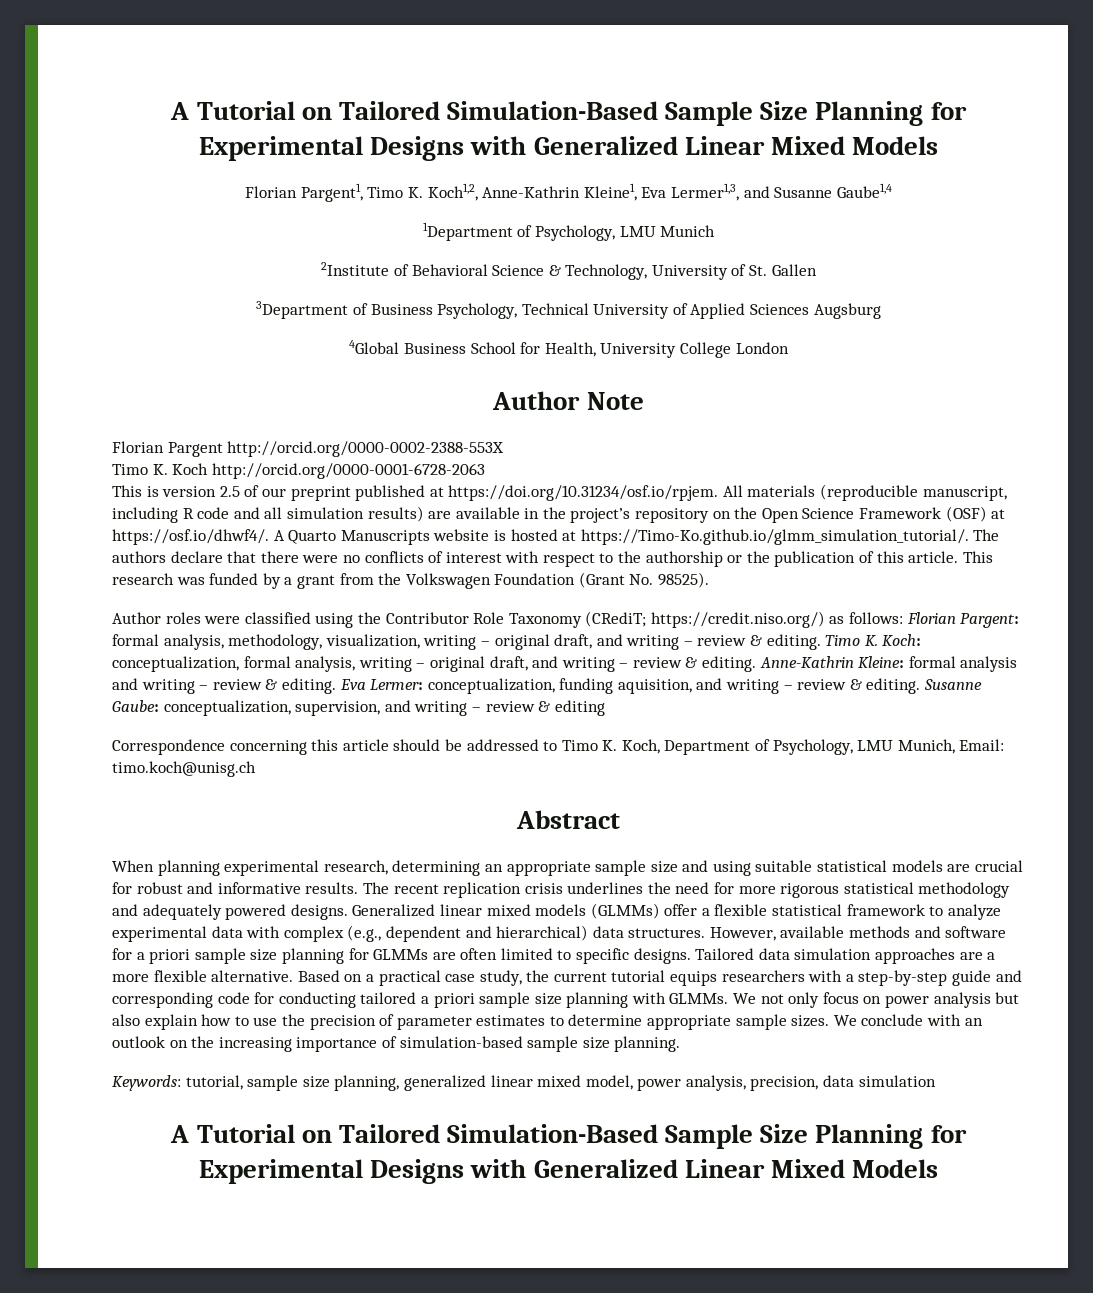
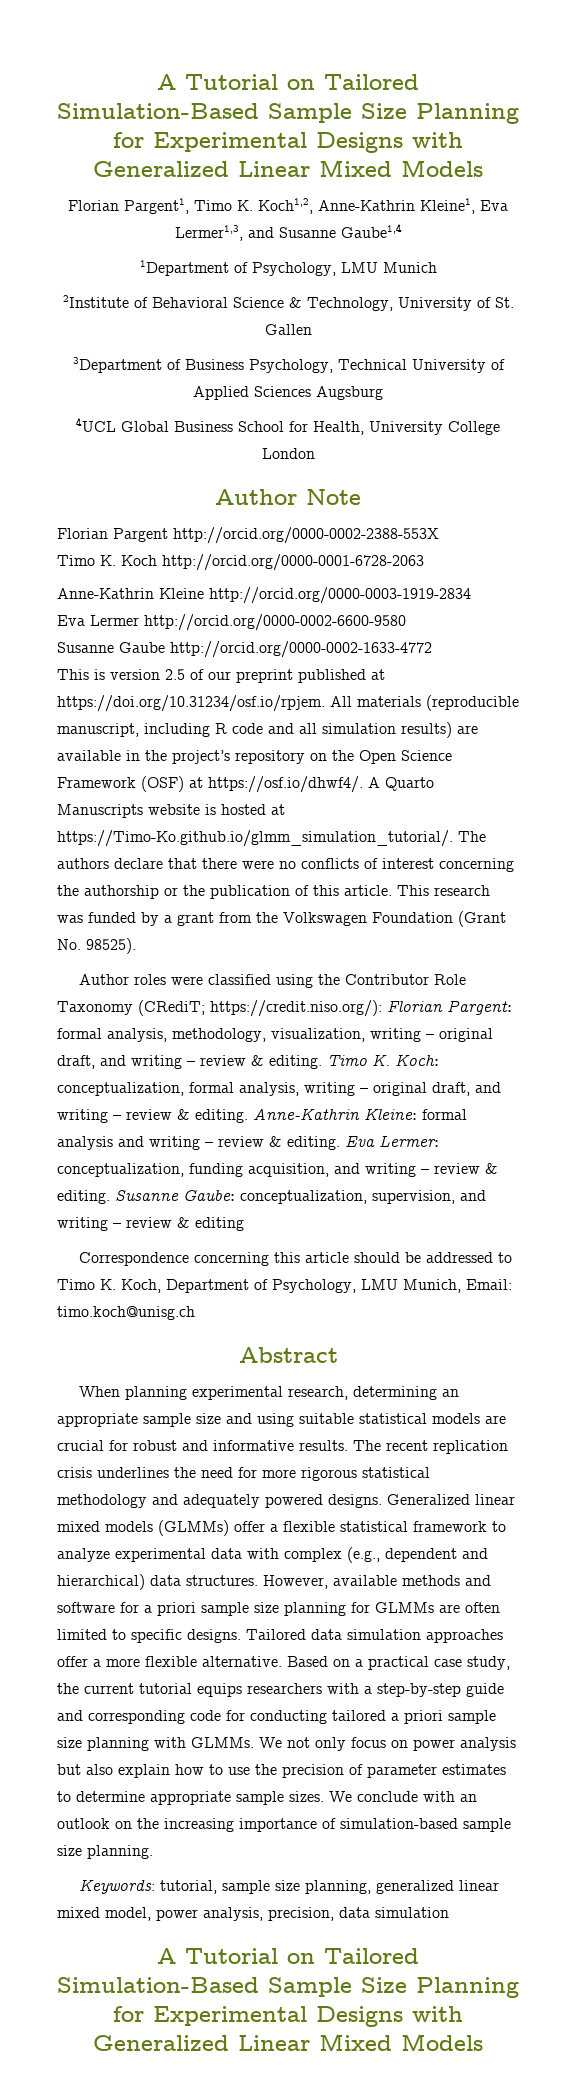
[349,340,400,354] 4Global -> [76,417,169,432] 4UCL Global
(485, 471) none -> [57,587,471,604] [57,614,406,631] [57,641,432,658] // Anne-Kathrin Kleine http://orcid.org/0000-0003-1919-2834 // Eva Lermer http://orcid.org/0000-0002-6600-9580 // Susanne Gaube http://orcid.org/0000-0002-1633-4772
[505,551,614,567] with respect to -> [439,858,514,872] concerning
[650,611,904,628] https://credit.niso.org/) as follows: -> [210,1000,382,1017] https://credit.niso.org/):
[617,679,692,694] aquisition, -> [248,1163,329,1177] acquisition,
[959,952,983,960] are -> [57,1656,88,1667] offer

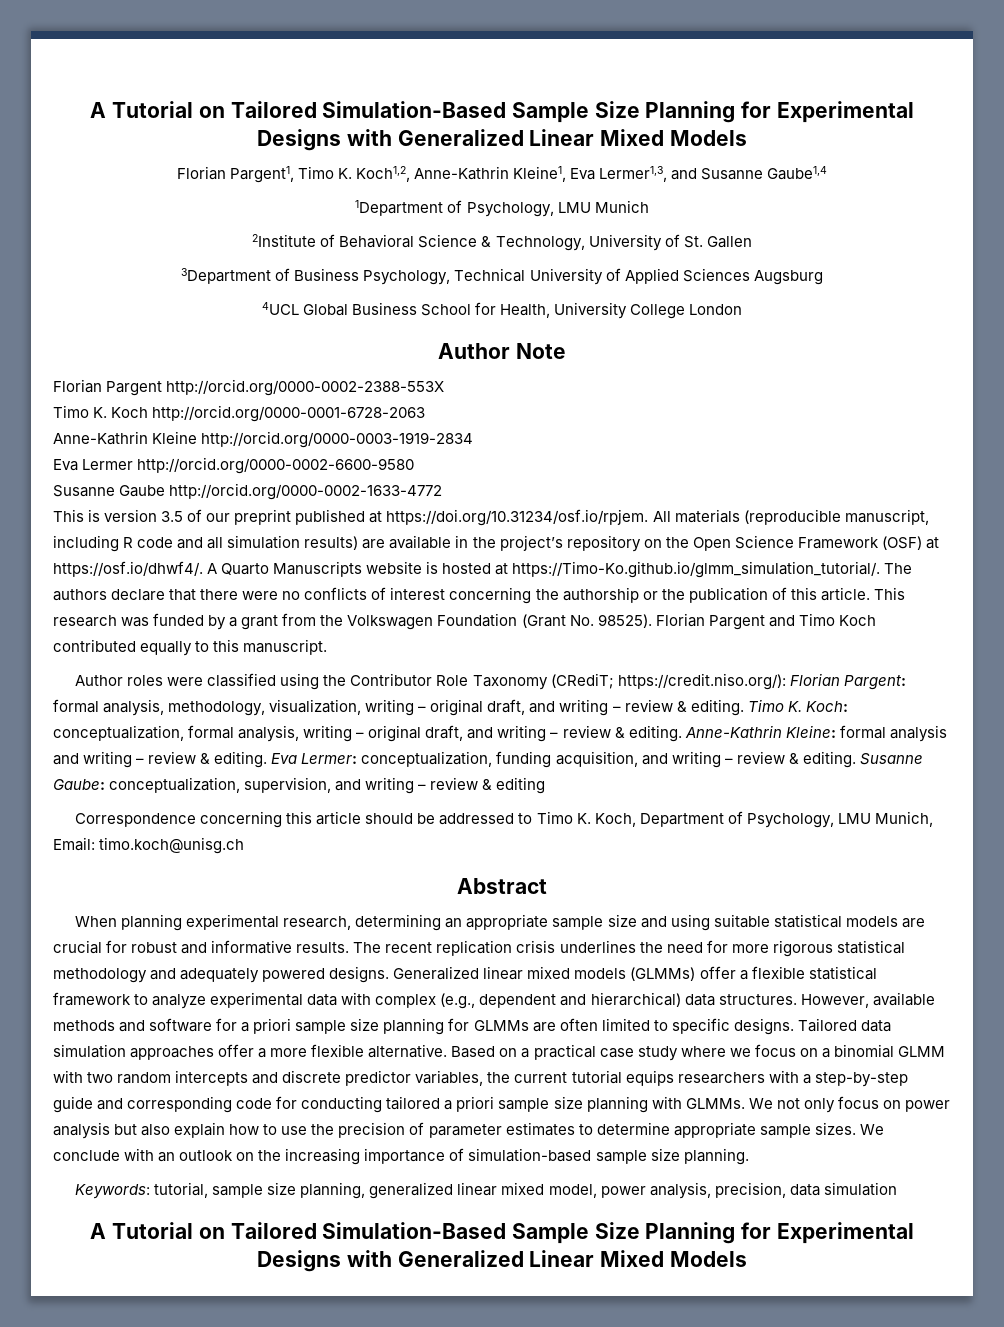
[165,669,185,680] 2.5 -> [161,511,184,522] 3.5
(136, 946) none -> [655,613,876,630] [53,639,328,656] Florian Pargent and Timo Koch contributed equally to this manuscript.
[467,1656,510,1670] study, -> [637,1044,945,1061] [53,1070,484,1086] study where we focus on a binomial GLMM with two random intercepts and discrete predictor variables,

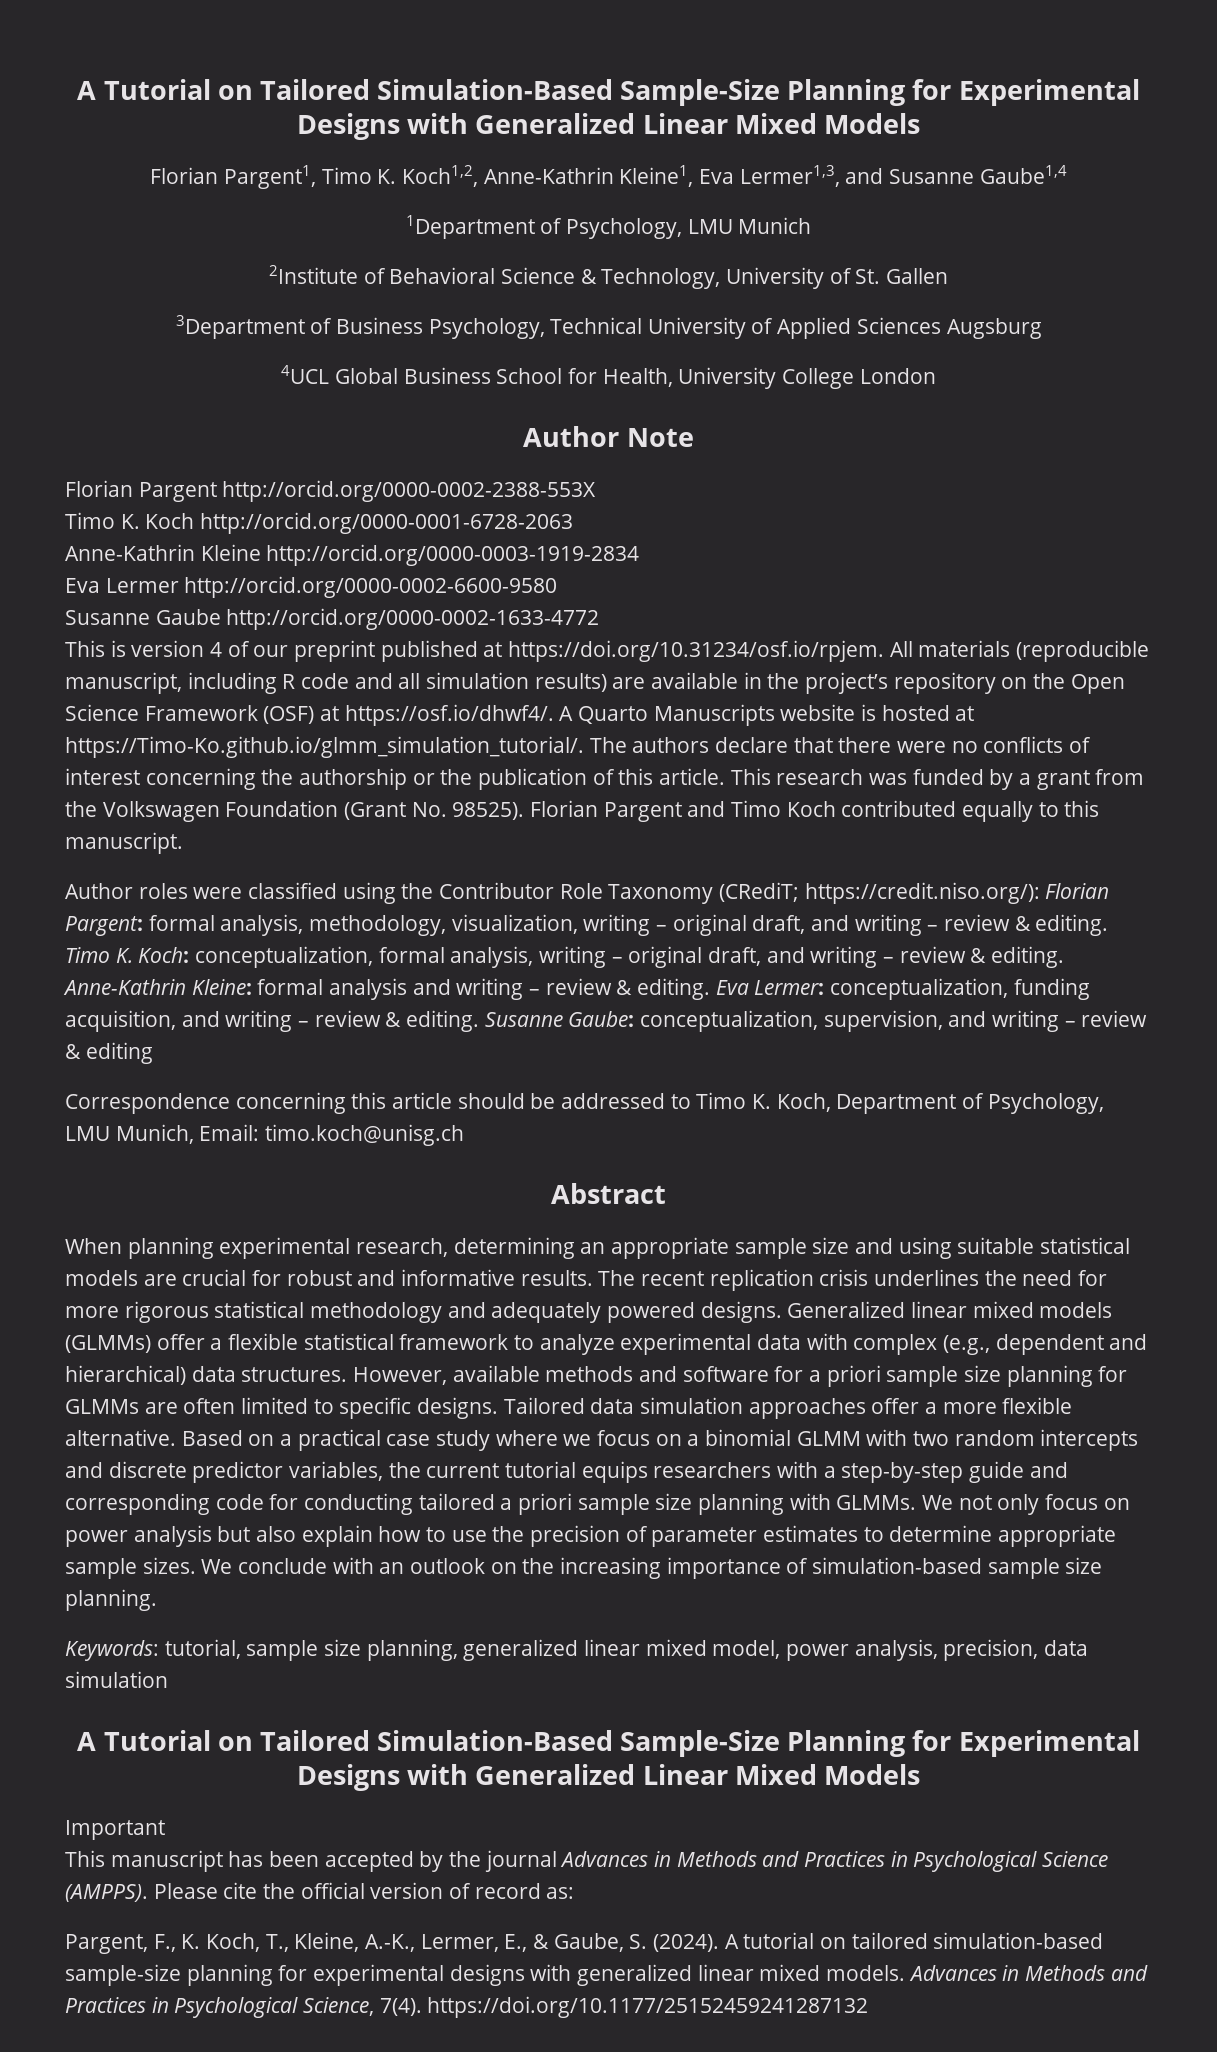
[90,101,640,123] A Tutorial on Tailored Simulation-Based Sample Size -> [77,79,781,106] A Tutorial on Tailored Simulation-Based Sample-Size
[161,511,184,522] 3.5 -> [210,642,223,657] 4
[511,1222,914,1244] [257,1250,747,1272] Sample Size Planning for Experimental Designs with Generalized Linear Mixed Models -> [620,1730,1140,1757] [297,1764,920,1791] [65,1820,165,1840] [65,1850,1109,1872] [65,1882,575,1902] [65,1932,1104,1954] [65,1964,1148,1986] [65,1996,869,2018] Sample-Size Planning for Experimental Designs with Generalized Linear Mixed Models // Important // This manuscript has been accepted by the journal Advances in Methods and Practices in Psychological Science (AMPPS). Please cite the official version of record as: // Pargent, F., K. Koch, T., Kleine, A.-K., Lermer, E., & Gaube, S. (2024). A tutorial on tailored simulation-based sample-size planning for experimental designs with generalized linear mixed models. Advances in Methods and Practices in Psychological Science, 7(4). https://doi.org/10.1177/25152459241287132

